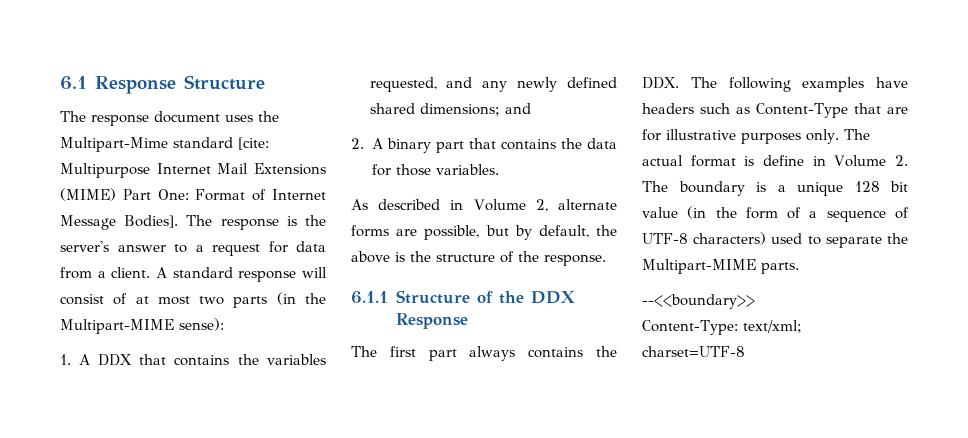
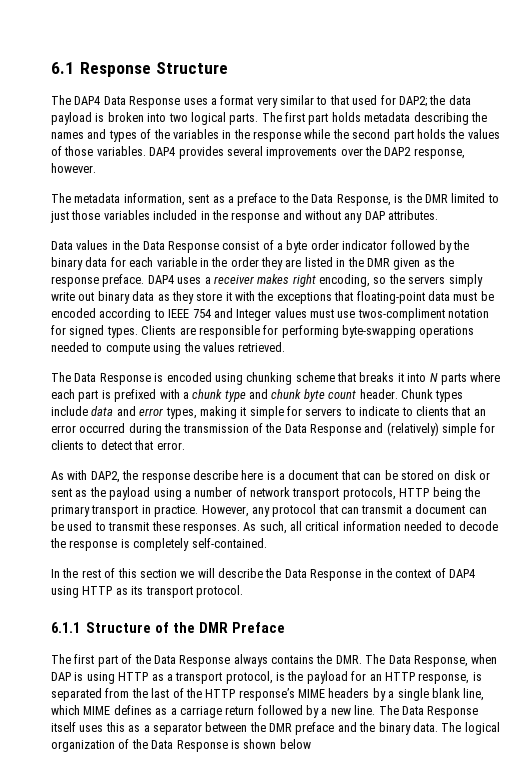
[91,111,279,126] [60,137,269,152] [60,163,326,178] [60,188,326,201] [60,215,326,230] [60,241,326,256] [60,267,327,282] [60,292,326,308] [60,318,224,334] [60,354,326,366] [369,77,617,92] [369,103,531,116] [351,138,617,153] [371,164,499,176] [351,199,617,212] [351,225,617,240] [351,251,606,266] response document uses the Multipart-Mime standard [cite: Multipurpose Internet Mail Extensions (MIME) Part One: Format of Internet Message Bodies]. The response is the server's answer to a request for data from a client. A standard response will consist of at most two parts (in the Multipart-MIME sense): // 1. A DDX that contains the variables requested, and any newly defined shared dimensions; and // 2. A binary part that contains the data for those variables. // As described in Volume 2, alternate forms are possible, but by default, the above is the structure of the response. -> [74,95,471,108] [51,112,487,125] [51,129,500,142] [51,146,465,159] [51,163,96,173] [51,193,499,206] [50,210,439,223] [51,240,470,253] [51,257,454,270] [51,274,483,287] [51,291,494,304] [51,308,490,321] [51,325,475,338] [51,342,286,355] [51,372,501,385] [51,389,464,402] [51,406,486,419] [51,422,495,436] [51,440,185,450] [51,470,490,483] [51,487,480,500] [51,504,487,517] [51,521,498,534] [50,538,267,551] [51,568,475,581] [51,585,243,598] DAP4 Data Response uses a format very similar to that used for DAP2; the data payload is broken into two logical parts. The first part holds metadata describing the names and types of the variables in the response while the second part holds the values of those variables. DAP4 provides several improvements over the DAP2 response, however. // The metadata information, sent as a preface to the Data Response, is the DMR limited to just those variables included in the response and without any DAP attributes. // Data values in the Data Response consist of a byte order indicator followed by the binary data for each variable in the order they are listed in the DMR given as the response preface. DAP4 uses a receiver makes right encoding, so the servers simply write out binary data as they store it with the exceptions that floating-point data must be encoded according to IEEE 754 and Integer values must use twos-compliment notation for signed types. Clients are responsible for performing byte-swapping operations needed to compute using the values retrieved. // The Data Response is encoded using chunking scheme that breaks it into N parts where each part is prefixed with a chunk type and chunk byte count header. Chunk types include data and error types, making it simple for servers to indicate to clients that an error occurred during the transmission of the Data Response and (relatively) simple for clients to detect that error. // As with DAP2, the response describe here is a document that can be stored on disk or sent as the payload using a number of network transport protocols, HTTP being the primary transport in practice. However, any protocol that can transmit a document can be used to transmit these responses. As such, all critical information needed to decode the response is completely self-contained. // In the rest of this section we will describe the Data Response in the context of DAP4 using HTTP as its transport protocol.
[530,291,575,304] [395,313,468,329] [351,346,617,361] [642,77,908,92] [642,103,908,118] [642,129,870,144] [642,155,908,167] [642,181,908,196] [642,206,909,222] [642,232,908,248] [642,259,799,274] [642,294,755,309] [642,320,802,335] [642,346,745,357] DDX Response // The first part always contains the DDX. The following examples have headers such as Content-Type that are for illustrative purposes only. The actual format is define in Volume 2. The boundary is a unique 128 bit value (in the form of a sequence of UTF-8 characters) used to separate the Multipart-MIME parts. // --<<boundary>> // Content-Type: text/xml; charset=UTF-8 -> [198,622,285,633] [51,654,498,667] [51,671,482,684] [51,688,485,701] [51,705,479,718] [51,722,500,735] [51,739,311,752] DMR Preface // The first part of the Data Response always contains the DMR. The Data Response, when DAP is using HTTP as a transport protocol, is the payload for an HTTP response, is separated from the last of the HTTP response’s MIME headers by a single blank line, which MIME defines as a carriage return followed by a new line. The Data Response itself uses this as a separator between the DMR preface and the binary data. The logical organization of the Data Response is shown below

